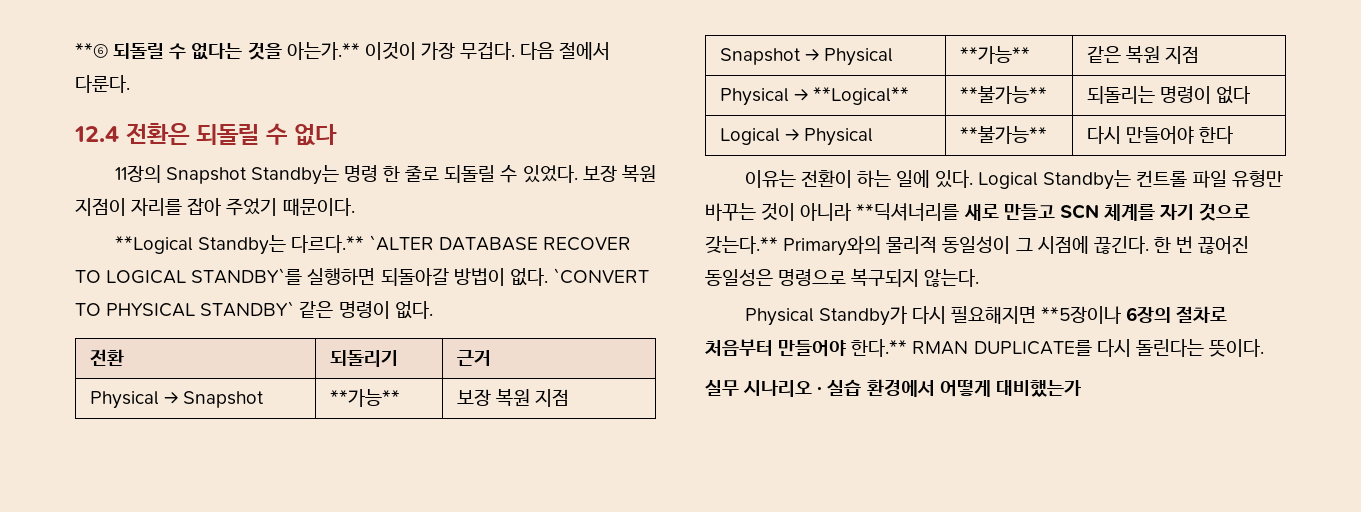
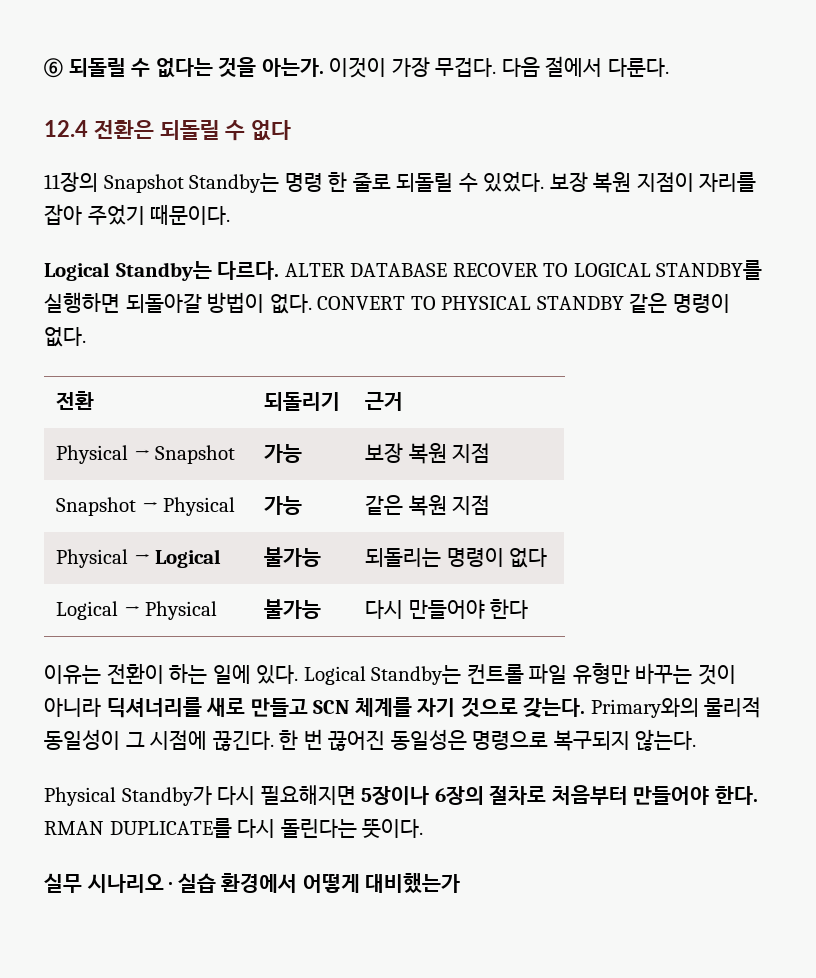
[75,43,108,58] **⑥ -> [44,58,63,78] ⑥
[286,42,360,60] 아는가.** -> [261,58,324,77] 아는가.
[114,235,434,255] **Logical Standby는 다르다.** `ALTER -> [44,261,345,281] Logical Standby는 다르다. ALTER
[191,268,303,285] STANDBY`를 -> [656,260,763,280] STANDBY를
[552,268,649,284] `CONVERT -> [317,296,406,310] CONVERT
[200,301,295,317] STANDBY` -> [536,296,624,310] STANDBY
[329,389,400,407] **가능** -> [264,444,303,463] 가능
[959,46,1030,64] **가능** -> [264,496,303,515] 가능
[813,87,910,105] [959,86,1047,104] **Logical** | **불가능** -> [155,549,222,568] [264,547,322,567] Logical | 불가능
[959,126,1047,144] **불가능** -> [264,599,322,619] 불가능
[856,203,960,221] **딕셔너리를 -> [106,697,202,718] 딕셔너리를
[705,236,778,254] 갖는다.** -> [523,697,586,718] 갖는다.
[1041,306,1122,324] **5장이나 -> [361,786,430,805] 5장이나
[851,339,908,357] 한다.** -> [714,786,758,805] 한다.

